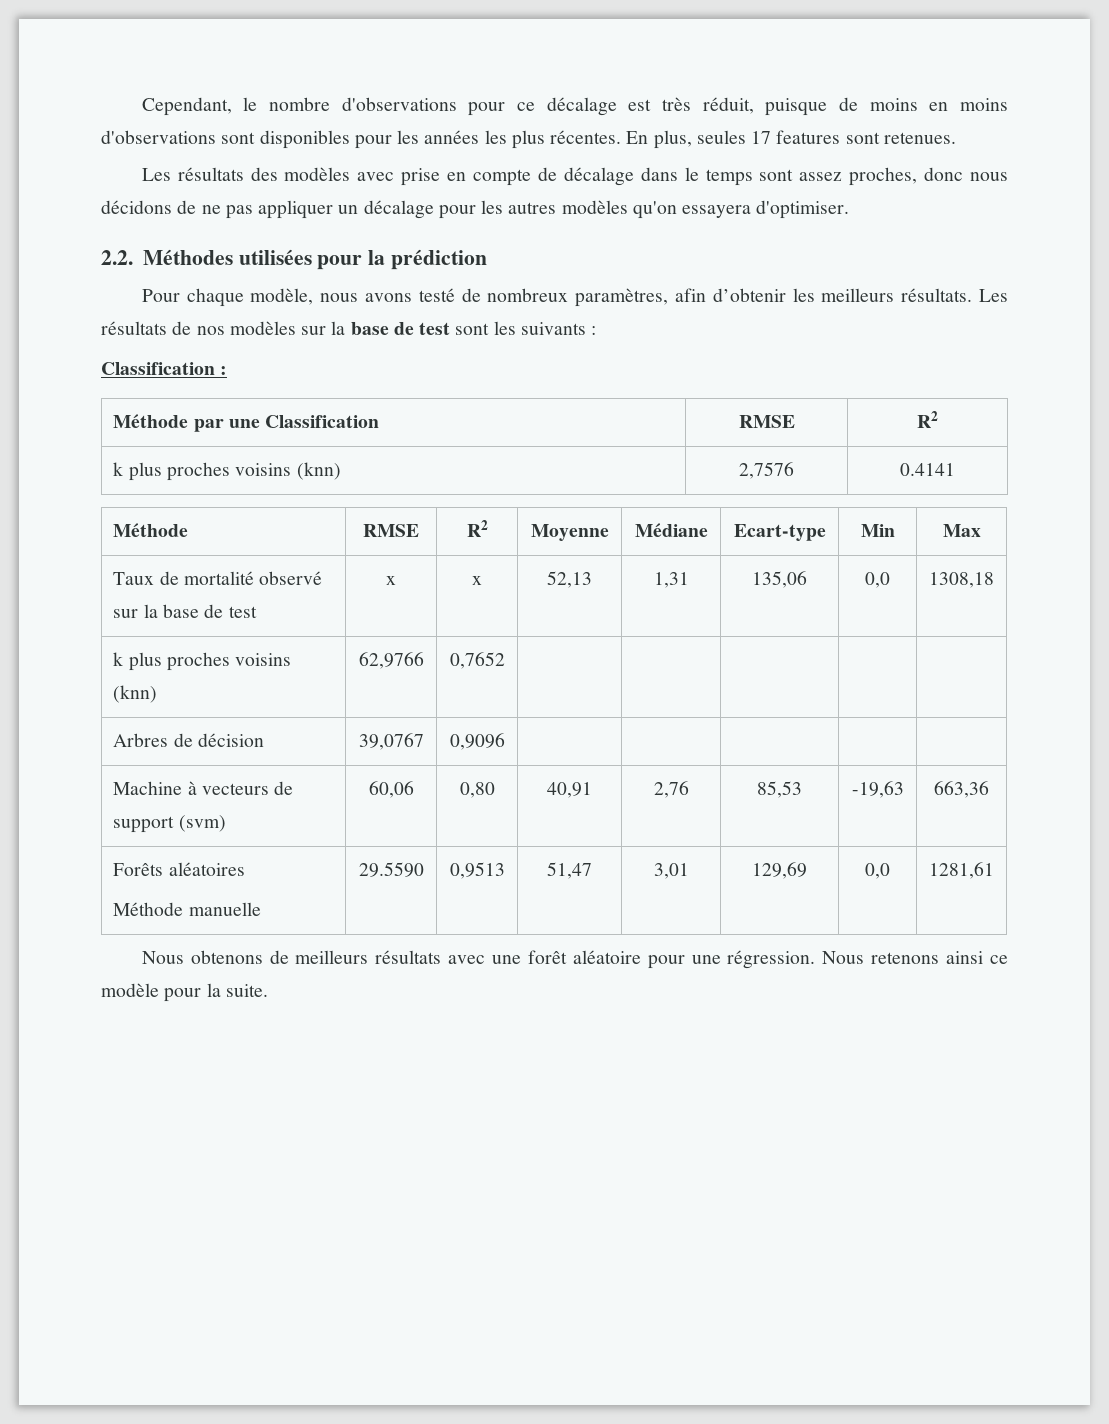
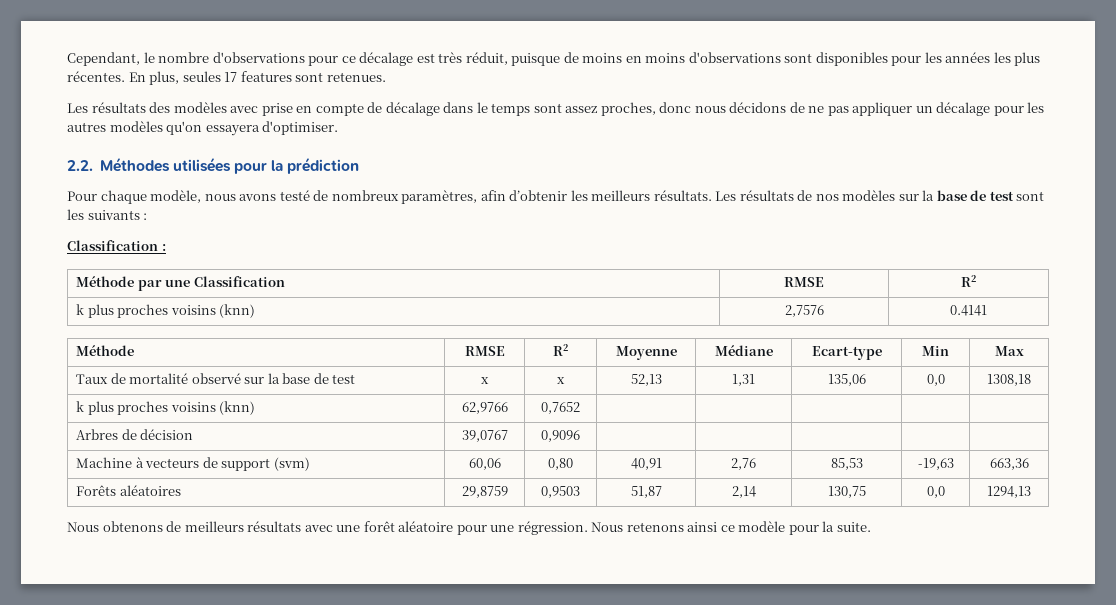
[113,902,261,916] [358,862,424,877] [449,862,505,879] [547,862,592,879] [653,863,689,879] [752,862,807,879] [865,863,890,879] [929,862,994,879] // Méthode manuelle | 29.5590 | 0,9513 | 51,47 | 3,01 | 129,69 | 0,0 | 1281,61 -> [461,486,508,498] [541,486,580,498] [630,486,662,498] [731,486,756,498] [827,486,866,498] [926,486,945,498] [987,486,1031,498] | 29,8759 | 0,9503 | 51,87 | 2,14 | 130,75 | 0,0 | 1294,13

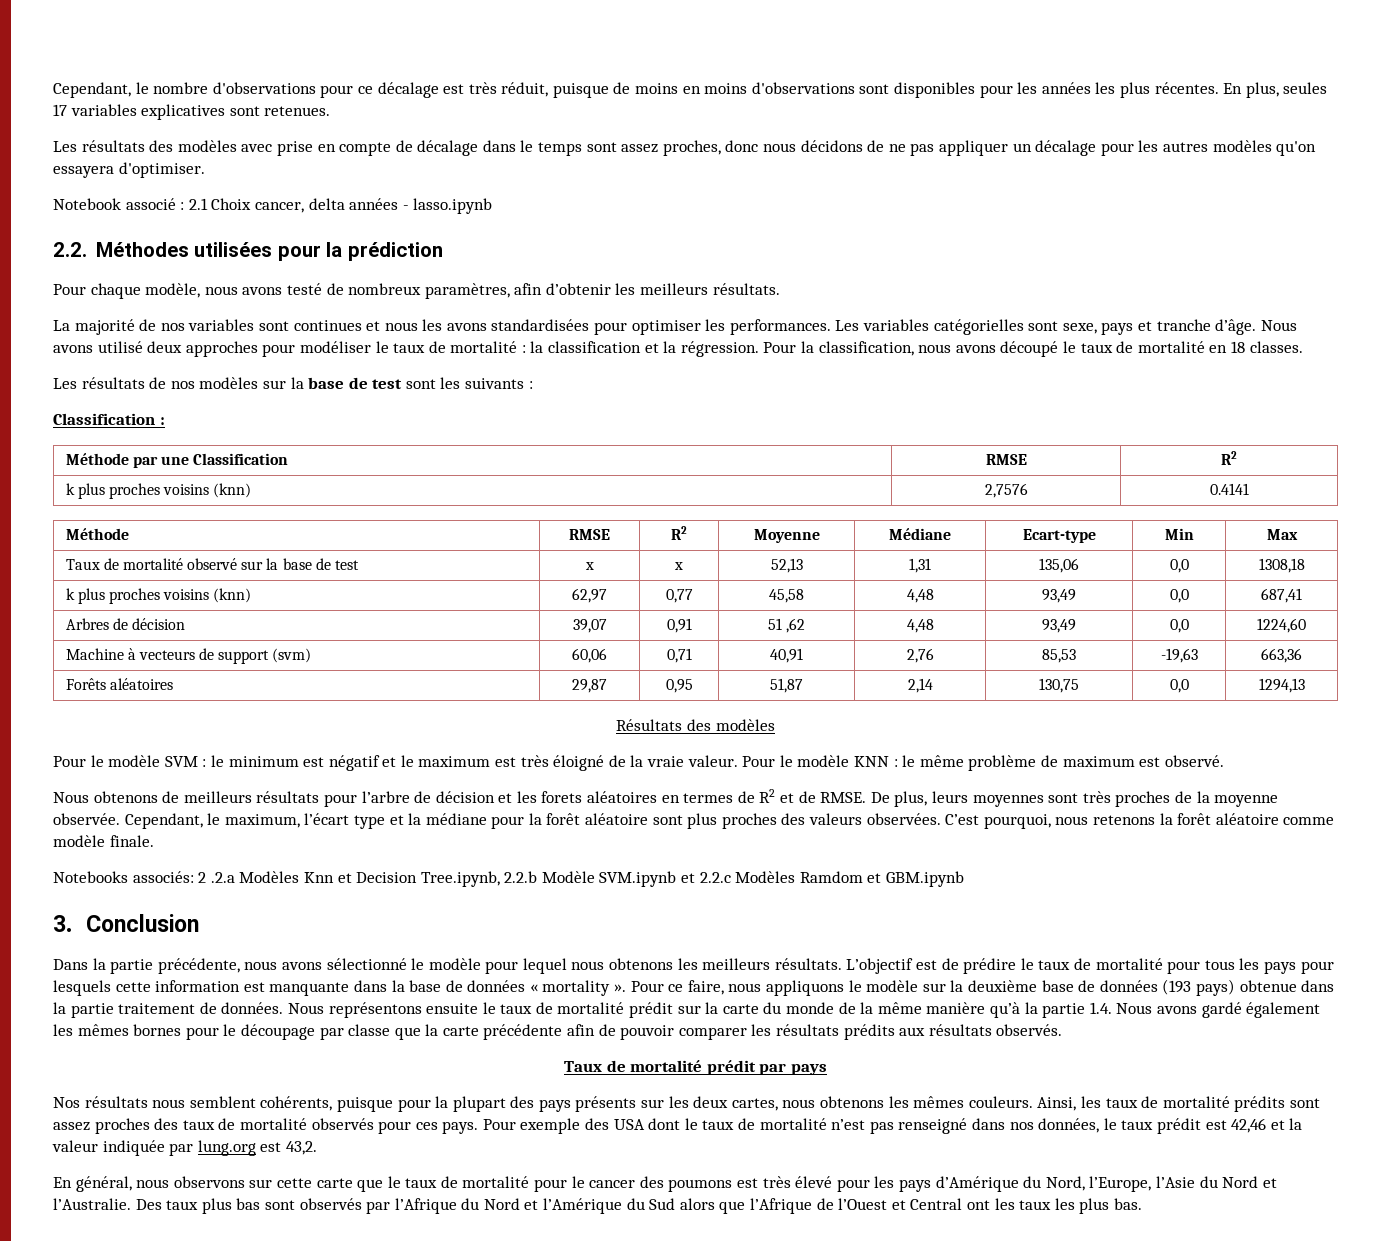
[240,71,292,82] features -> [70,104,226,120] variables explicatives
(339, 128) none -> [53,198,493,214] // Notebook associé : 2.1 Choix cancer, delta années - lasso.ipynb
(712, 195) none -> [53,319,1297,335] [53,341,1303,357] // La majorité de nos variables sont continues et nous les avons standardisées pour optimiser les performances. Les variables catégorielles sont sexe, pays et tranche d’âge. Nous avons utilisé deux approches pour modéliser le taux de mortalité : la classification et la régression. Pour la classification, nous avons découpé le taux de mortalité en 18 classes. //
[461,402,508,414] [541,402,580,414] [76,429,194,440] [461,430,508,442] [541,430,580,442] 62,9766 | 0,7652 | | | | | // Arbres de décision | 39,0767 | 0,9096 | | | | | -> [572,588,607,603] [665,589,693,603] [769,589,804,603] [906,589,934,603] [1042,589,1076,603] [1169,589,1189,603] [1261,588,1302,603] [65,618,185,630] [572,619,607,633] [666,618,692,633] [767,618,806,633] [906,619,934,633] [1042,619,1076,633] [1169,619,1189,633] [1257,618,1306,633] 62,97 | 0,77 | 45,58 | 4,48 | 93,49 | 0,0 | 687,41 // Arbres de décision | 39,07 | 0,91 | 51 ,62 | 4,48 | 93,49 | 0,0 | 1224,60
[548,458,573,470] 0,80 -> [666,648,692,663] 0,71
[461,486,508,498] [541,486,580,498] 29,8759 | 0,9503 -> [572,679,607,693] [665,679,693,693] 29,87 | 0,95
(1031, 492) none -> [616,719,775,731] [53,755,1224,771] // Résultats des modèles // Pour le modèle SVM : le minimum est négatif et le maximum est très éloigné de la vraie valeur. Pour le modèle KNN : le même problème de maximum est observé.
[304,521,871,535] avec une forêt aléatoire pour une régression. Nous retenons ainsi ce modèle pour la suite. -> [323,789,1279,807] [53,813,1335,829] [53,835,154,847] [53,871,965,887] [53,914,199,932] [53,958,1334,974] [53,979,1335,996] [53,1002,1321,1018] [53,1024,1063,1040] [564,1060,827,1075] [53,1096,1320,1112] [53,1118,1303,1134] [52,1140,317,1156] [53,1176,1277,1192] [53,1198,1142,1214] pour l’arbre de décision et les forets aléatoires en termes de R2 et de RMSE. De plus, leurs moyennes sont très proches de la moyenne observée. Cependant, le maximum, l’écart type et la médiane pour la forêt aléatoire sont plus proches des valeurs observées. C’est pourquoi, nous retenons la forêt aléatoire comme modèle finale. // Notebooks associés: 2 .2.a Modèles Knn et Decision Tree.ipynb, 2.2.b Modèle SVM.ipynb et 2.2.c Modèles Ramdom et GBM.ipynb // 3. Conclusion // Dans la partie précédente, nous avons sélectionné le modèle pour lequel nous obtenons les meilleurs résultats. L’objectif est de prédire le taux de mortalité pour tous les pays pour lesquels cette information est manquante dans la base de données « mortality ». Pour ce faire, nous appliquons le modèle sur la deuxième base de données (193 pays) obtenue dans la partie traitement de données. Nous représentons ensuite le taux de mortalité prédit sur la carte du monde de la même manière qu’à la partie 1.4. Nous avons gardé également les mêmes bornes pour le découpage par classe que la carte précédente afin de pouvoir comparer les résultats prédits aux résultats observés. // Taux de mortalité prédit par pays // Nos résultats nous semblent cohérents, puisque pour la plupart des pays présents sur les deux cartes, nous obtenons les mêmes couleurs. Ainsi, les taux de mortalité prédits sont assez proches des taux de mortalité observés pour ces pays. Pour exemple des USA dont le taux de mortalité n’est pas renseigné dans nos données, le taux prédit est 42,46 et la valeur indiquée par lung.org est 43,2. // En général, nous observons sur cette carte que le taux de mortalité pour le cancer des poumons est très élevé pour les pays d’Amérique du Nord, l’Europe, l’Asie du Nord et l’Australie. Des taux plus bas sont observés par l’Afrique du Nord et l’Amérique du Sud alors que l’Afrique de l’Ouest et Central ont les taux les plus bas.

